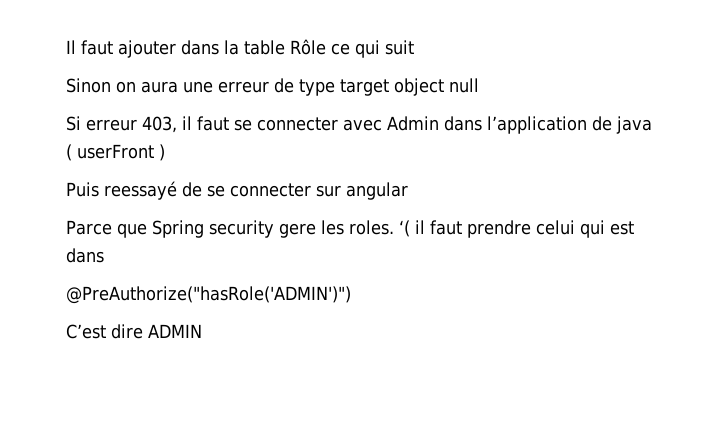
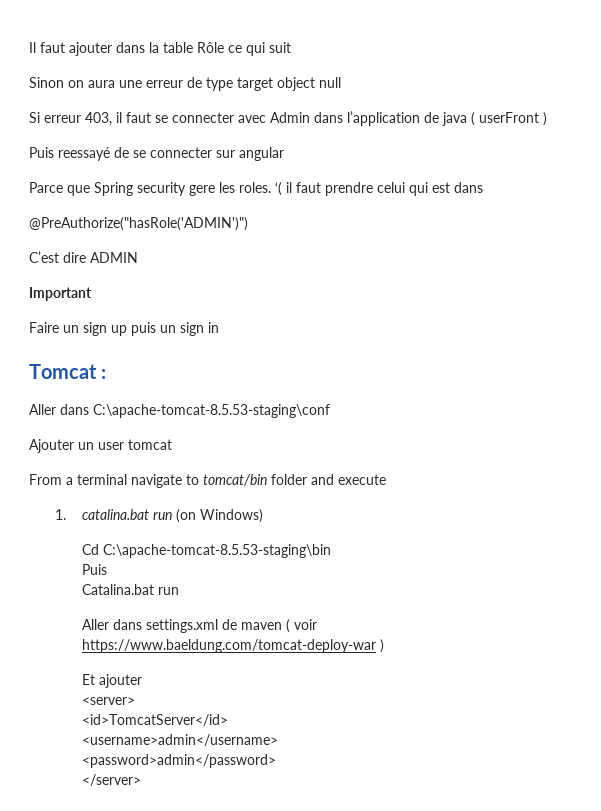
(202, 331) none -> [29,287,92,301] [29,322,219,336] [29,364,107,379] [29,404,330,418] [29,439,172,453] [29,474,386,488] [55,509,263,523] [81,544,331,558] [81,564,107,575] [81,584,179,595] [81,619,317,633] [81,639,384,653] [81,674,142,688] [81,697,135,705] [81,714,228,726] [81,734,278,746] [81,754,276,768] [81,774,141,786] // Important // Faire un sign up puis un sign in // Tomcat : // Aller dans C:\apache-tomcat-8.5.53-staging\conf // Ajouter un user tomcat // From a terminal navigate to tomcat/bin folder and execute // 1. catalina.bat run (on Windows) // Cd C:\apache-tomcat-8.5.53-staging\bin // Puis // Catalina.bat run // Aller dans settings.xml de maven ( voir https://www.baeldung.com/tomcat-deploy-war ) // Et ajouter // <server> // <id>TomcatServer</id> // <username>admin</username> // <password>admin</password> // </server>

